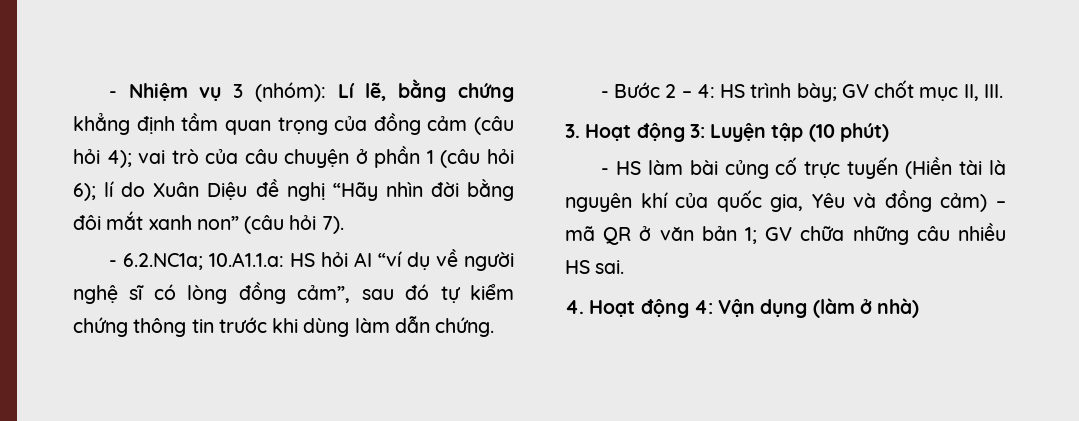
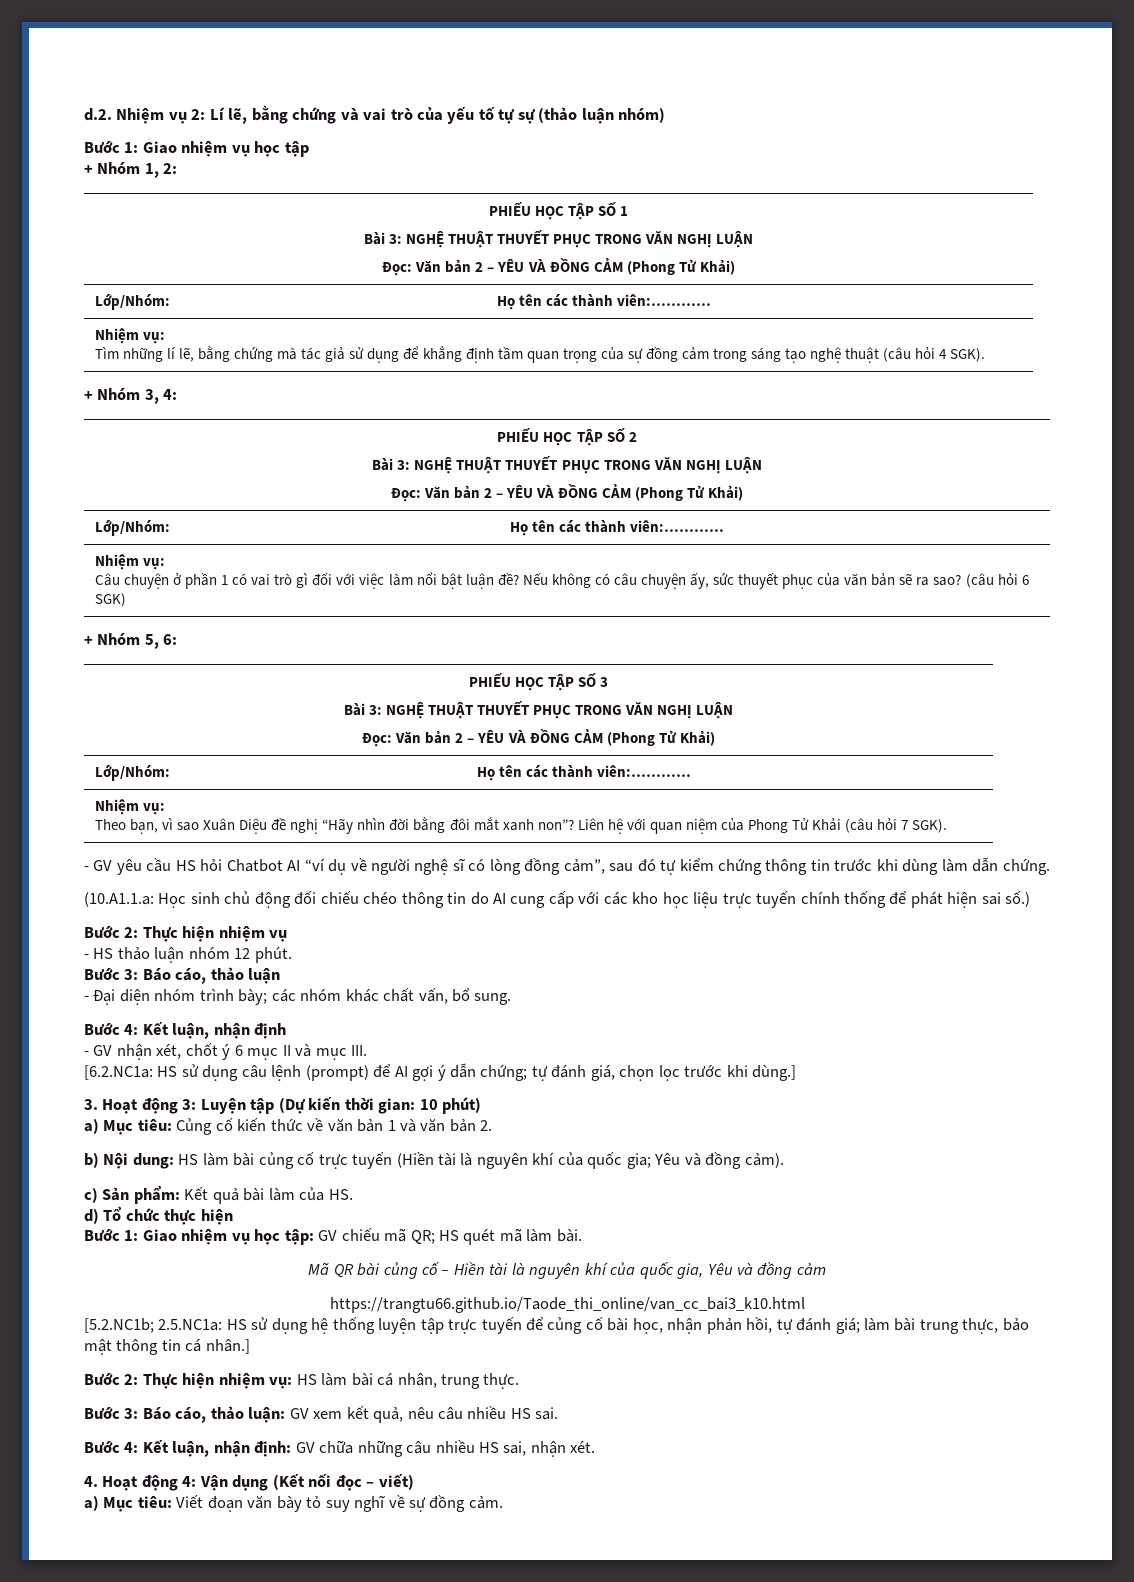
[108,91,117,98] - -> [84,108,112,121] d.2.
[233,82,326,102] 3 (nhóm): -> [191,109,206,120] 2:
(514, 92) none -> [340,107,666,124] [84,140,309,157] [84,162,178,178] [488,202,629,220] [363,230,754,248] [382,258,735,276] [94,294,170,310] [496,294,712,310] [94,328,165,344] [94,346,420,363] và vai trò của yếu tố tự sự (thảo luận nhóm) // Bước 1: Giao nhiệm vụ học tập // + Nhóm 1, 2: // PHIẾU HỌC TẬP SỐ 1 // Bài 3: NGHỆ THUẬT THUYẾT PHỤC TRONG VĂN NGHỊ LUẬN // Đọc: Văn bản 2 – YÊU VÀ ĐỒNG CẢM (Phong Tử Khải) // Lớp/Nhóm: | Họ tên các thành viên:………… // Nhiệm vụ: // Tìm những lí lẽ, bằng chứng mà tác giả sử dụng để
[373,113,514,135] [73,146,514,168] [73,181,146,201] đồng cảm (câu hỏi 4); vai trò của câu chuyện ở phần 1 (câu hỏi 6); lí do -> [627,346,986,363] [84,388,178,404] [497,428,637,446] [372,456,762,474] [390,484,744,502] [94,520,170,536] [509,520,725,536] [94,554,165,570] [94,572,1029,589] [94,593,126,607] [84,633,178,649] [468,673,609,691] [343,701,734,719] [362,729,715,747] [94,765,170,781] [476,765,692,781] [94,799,165,815] [94,818,200,834] sự đồng cảm trong sáng tạo nghệ thuật (câu hỏi 4 SGK). // + Nhóm 3, 4: // PHIẾU HỌC TẬP SỐ 2 // Bài 3: NGHỆ THUẬT THUYẾT PHỤC TRONG VĂN NGHỊ LUẬN // Đọc: Văn bản 2 – YÊU VÀ ĐỒNG CẢM (Phong Tử Khải) // Lớp/Nhóm: | Họ tên các thành viên:………… // Nhiệm vụ: // Câu chuyện ở phần 1 có vai trò gì đối với việc làm nổi bật luận đề? Nếu không có câu chuyện ấy, sức thuyết phục của văn bản sẽ ra sao? (câu hỏi 6 SGK) // + Nhóm 5, 6: // PHIẾU HỌC TẬP SỐ 3 // Bài 3: NGHỆ THUẬT THUYẾT PHỤC TRONG VĂN NGHỊ LUẬN // Đọc: Văn bản 2 – YÊU VÀ ĐỒNG CẢM (Phong Tử Khải) // Lớp/Nhóm: | Họ tên các thành viên:………… // Nhiệm vụ: // Theo bạn, vì sao
[196,215,344,234] [108,252,284,270] non” (câu hỏi 7). // - 6.2.NC1a; 10.A1.1.a: -> [537,818,948,834] [84,858,172,875] non”? Liên hệ với quan niệm của Phong Tử Khải (câu hỏi 7 SGK). // - GV yêu cầu
(348, 259) none -> [226,859,283,872] Chatbot
[600,80,1004,102] - Bước 2 – 4: HS trình bày; GV chốt mục II, III. -> [84,891,1031,908] [84,925,288,942] [84,946,292,963] [84,967,281,984] [84,988,512,1005] [84,1022,287,1039] [84,1043,368,1060] [84,1063,797,1081] (10.A1.1.a: Học sinh chủ động đối chiếu chéo thông tin do AI cung cấp với các kho học liệu trực tuyến chính thống để phát hiện sai số.) // Bước 2: Thực hiện nhiệm vụ // - HS thảo luận nhóm 12 phút. // Bước 3: Báo cáo, thảo luận // - Đại diện nhóm trình bày; các nhóm khác chất vấn, bổ sung. // Bước 4: Kết luận, nhận định // - GV nhận xét, chốt ý 6 mục II và mục III. // [6.2.NC1a: HS sử dụng câu lệnh (prompt) để AI gợi ý dẫn chứng; tự đánh giá, chọn lọc trước khi dùng.]
[808,123,889,142] [600,168,609,175] (10 phút) // - -> [278,1097,482,1114] [84,1118,493,1135] [84,1152,174,1169] (Dự kiến thời gian: 10 phút) // a) Mục tiêu: Củng cố kiến thức về văn bản 1 và văn bản 2. // b) Nội dung:
[770,190,1006,212] [565,226,757,245] gia, Yêu và đồng cảm) – mã QR ở văn bản 1; -> [626,1152,784,1169] [84,1185,353,1204] [84,1206,233,1225] [84,1228,582,1245] [308,1262,826,1279] [329,1297,805,1313] [84,1317,1029,1334] [84,1339,250,1355] [84,1372,520,1389] [84,1406,559,1423] [84,1440,292,1457] gia; Yêu và đồng cảm). // c) Sản phẩm: Kết quả bài làm của HS. // d) Tổ chức thực hiện // Bước 1: Giao nhiệm vụ học tập: GV chiếu mã QR; HS quét mã làm bài. // Mã QR bài củng cố – Hiền tài là nguyên khí của quốc gia, Yêu và đồng cảm // https://trangtu66.github.io/Taode_thi_online/van_cc_bai3_k10.html // [5.2.NC1b; 2.5.NC1a: HS sử dụng hệ thống luyện tập trực tuyến để củng cố bài học, nhận phản hồi, tự đánh giá; làm bài trung thực, bảo mật thông tin cá nhân.] // Bước 2: Thực hiện nhiệm vụ: HS làm bài cá nhân, trung thực. // Bước 3: Báo cáo, thảo luận: GV xem kết quả, nêu câu nhiều HS sai. // Bước 4: Kết luận, nhận định:
[595,260,625,274] sai. -> [503,1441,596,1457] sai, nhận xét.
[812,298,920,318] (làm ở nhà) -> [272,1474,414,1491] [84,1495,503,1512] (Kết nối đọc – viết) // a) Mục tiêu: Viết đoạn văn bày tỏ suy nghĩ về sự đồng cảm.

